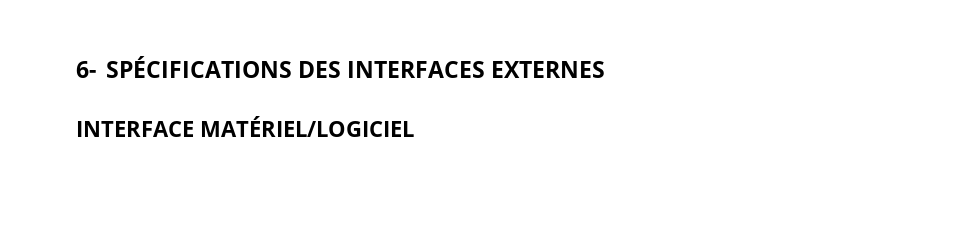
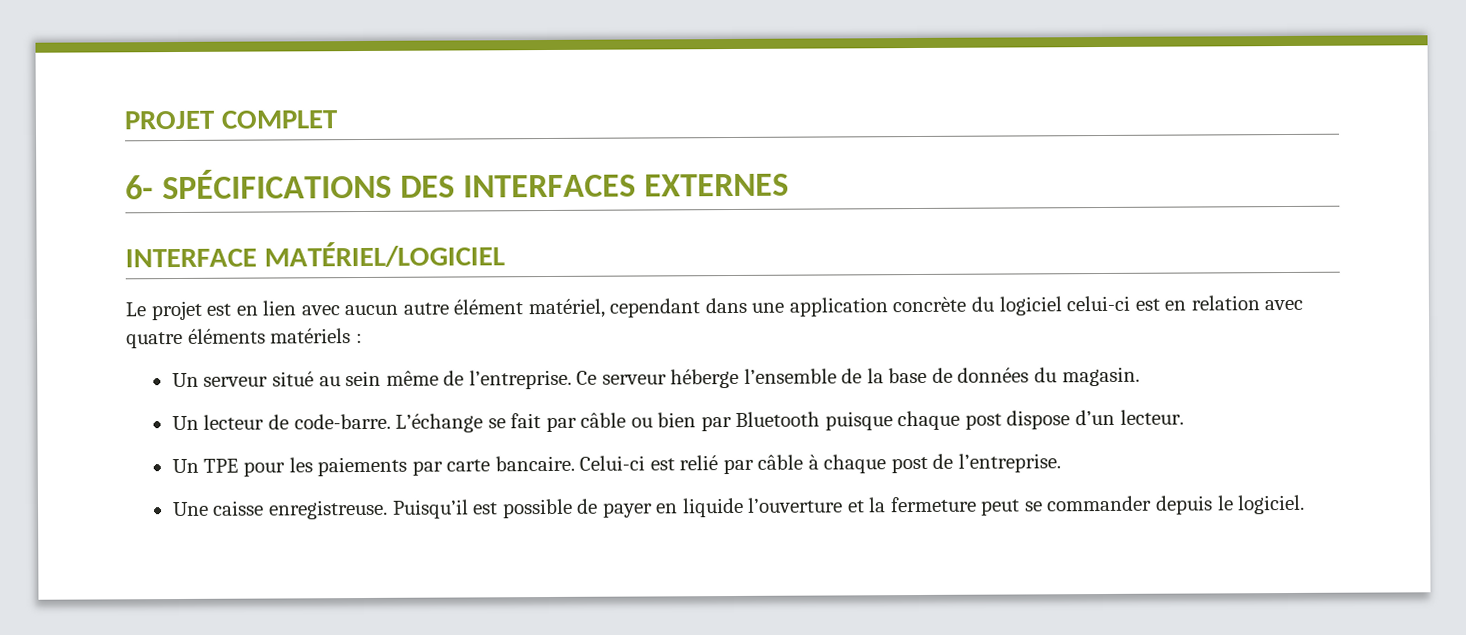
(76, 69) none -> [124,110,338,130] PROJET COMPLET //
(414, 126) none -> [125,295,1304,321] [126,328,363,349] [171,366,1140,390] [171,409,1184,433] [171,453,1061,477] [171,494,1306,520] // Le projet est en lien avec aucun autre élément matériel, cependant dans une application concrète du logiciel celui-ci est en relation avec quatre éléments matériels : // Un serveur situé au sein même de l’entreprise. Ce serveur héberge l’ensemble de la base de données du magasin. // Un lecteur de code-barre. L’échange se fait par câble ou bien par Bluetooth puisque chaque post dispose d’un lecteur. // Un TPE pour les paiements par carte bancaire. Celui-ci est relié par câble à chaque post de l’entreprise. // Une caisse enregistreuse. Puisqu’il est possible de payer en liquide l’ouverture et la fermeture peut se commander depuis le logiciel.

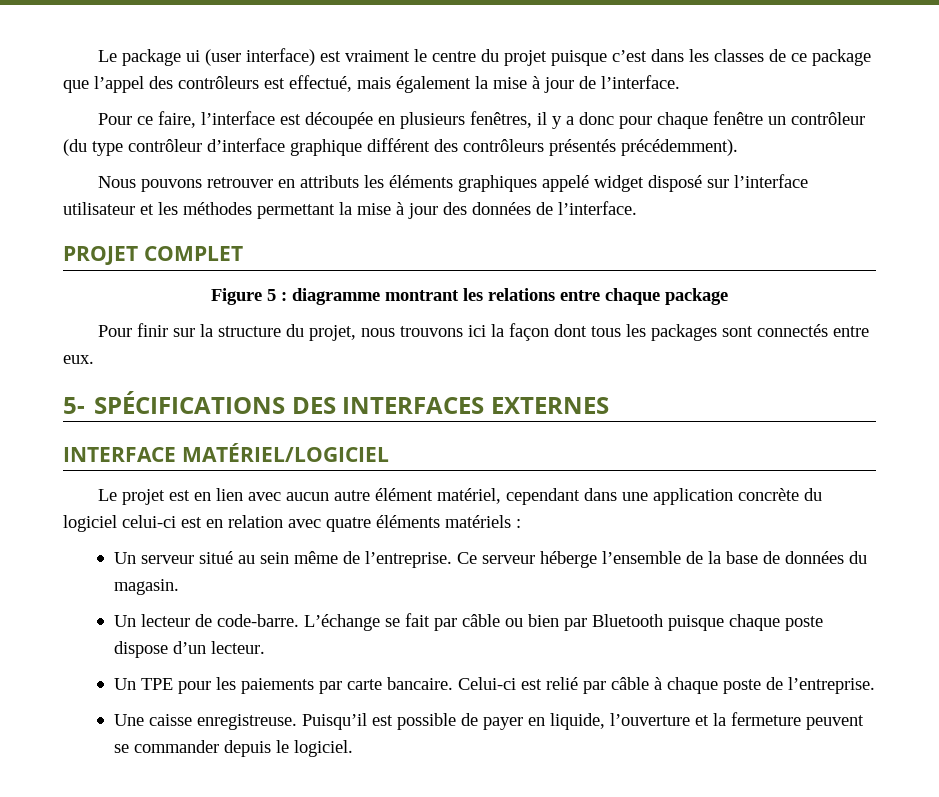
[124,110,338,130] [125,175,153,200] PROJET COMPLET // 6- -> [97,48,871,66] [63,75,680,93] [97,111,865,129] [63,138,738,156] [97,174,808,192] [63,201,637,219] [63,246,243,265] [211,288,728,305] [97,323,869,341] [63,355,94,364] [63,397,85,414] Le package ui (user interface) est vraiment le centre du projet puisque c’est dans les classes de ce package que l’appel des contrôleurs est effectué, mais également la mise à jour de l’interface. // Pour ce faire, l’interface est découpée en plusieurs fenêtres, il y a donc pour chaque fenêtre un contrôleur (du type contrôleur d’interface graphique différent des contrôleurs présentés précédemment). // Nous pouvons retrouver en attributs les éléments graphiques appelé widget disposé sur l’interface utilisateur et les méthodes permettant la mise à jour des données de l’interface. // PROJET COMPLET // Figure 5 : diagramme montrant les relations entre chaque package // Pour finir sur la structure du projet, nous trouvons ici la façon dont tous les packages sont connectés entre eux. // 5-
[964,413,1002,430] post -> [784,616,823,631] poste
[890,456,928,474] post -> [722,679,761,694] poste
[681,497,744,518] liquide -> [549,713,605,730] liquide,
[980,499,1021,516] peut -> [805,715,864,730] peuvent

